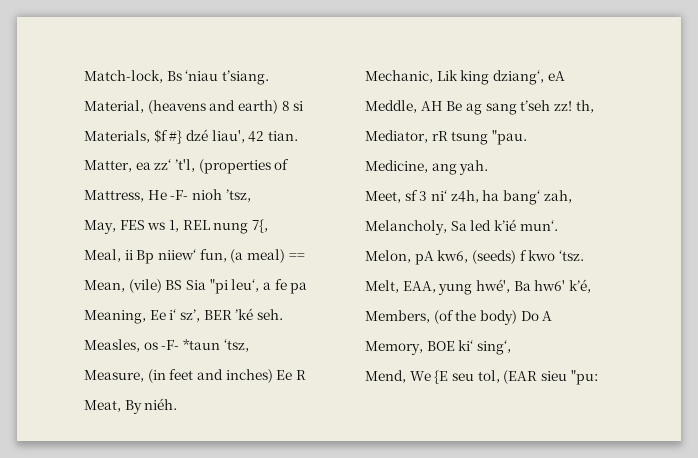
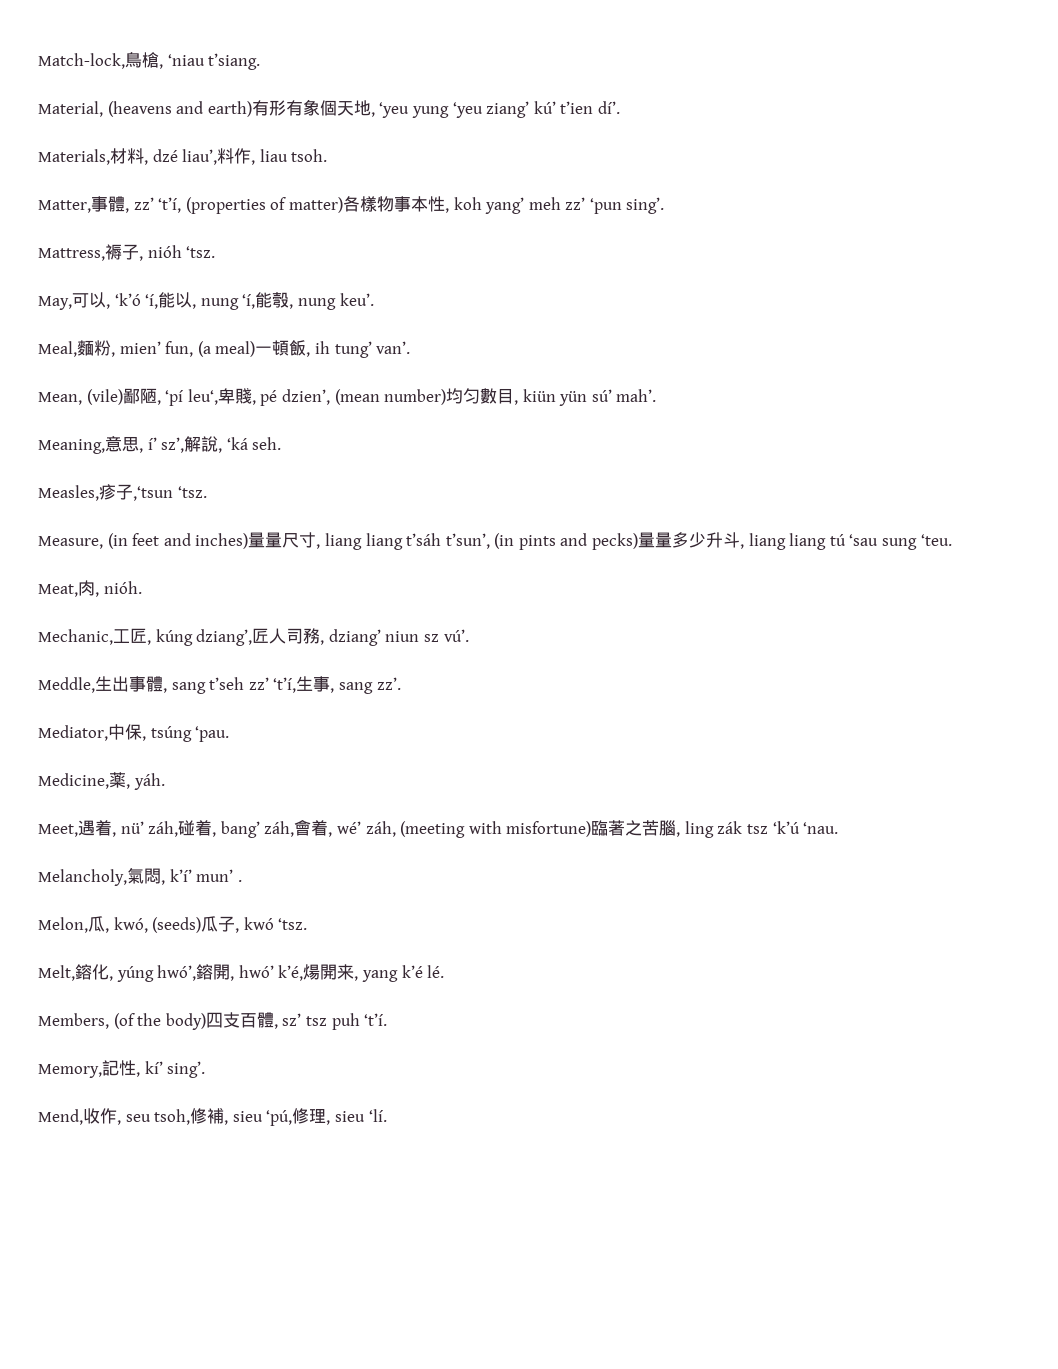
[166,71,182,81] Bs -> [125,52,163,69] 鳥槍,
[281,101,304,111] [84,129,298,144] [84,159,290,174] [84,189,251,202] [84,219,268,234] [84,249,305,264] [84,279,308,294] [84,308,283,324] [84,339,249,352] 8 si // Materials, $f #} dzé liau', 42 tian. // Matter, ea zz‘ ’t'l, (properties of // Mattress, He -F- nioh ’tsz, // May, FES ws 1, REL nung 7{, // Meal, ii Bp niiew‘ fun, (a meal) == // Mean, (vile) BS Sia "pi leu‘, a fe pa // Meaning, Ee i‘ sz’, BER ’ké seh. // Measles, os -F- *taun ‘tsz, -> [251,99,620,118] [38,148,328,165] [38,196,665,214] [38,244,216,261] [38,292,374,310] [38,340,411,358] [38,388,657,406] [38,436,282,454] [38,484,207,501] 有形有象個天地, ‘yeu yung ‘yeu ziang’ kú’ t’ien dí’. // Materials,材料, dzé liau’,料作, liau tsoh. // Matter,事體, zz’ ‘t’í, (properties of matter)各樣物事本性, koh yang’ meh zz’ ‘pun sing’. // Mattress,褥子, nióh ‘tsz. // May,可以, ‘k’ó ‘í,能以, nung ‘í,能彀, nung keu’. // Meal,麵粉, mien’ fun, (a meal)一頓飯, ih tung’ van’. // Mean, (vile)鄙陋, ‘pí leu‘,卑賤, pé dzien’, (mean number)均匀數目, kiün yün sú’ mah’. // Meaning,意思, í’ sz’,解說, ‘ká seh. // Measles,疹子,‘tsun ‘tsz.
[276,370,306,380] Ee R -> [248,532,952,550] 量量尺寸, liang liang t’sáh t’sun’, (in pints and pecks)量量多少升斗, liang liang tú ‘sau sung ‘teu.
[124,398,178,414] By niéh. -> [78,580,142,597] 肉, nióh.
[436,70,565,85] [365,100,594,115] [365,130,527,145] Lik king dziang‘, eA // Meddle, AH Be ag sang t’seh zz! th, // Mediator, rR tsung "pau. -> [113,628,469,646] [38,676,401,694] [38,724,230,742] 工匠, kúng dziang’,匠人司務, dziang’ niun sz vú’. // Meddle,生出事體, sang t’seh zz’ ‘t’í,生事, sang zz’. // Mediator,中保, tsúng ‘pau.
[431,160,489,175] ang yah. -> [109,772,165,790] 薬, yáh.
[404,190,572,205] [365,219,558,235] [365,250,584,265] [365,279,591,295] [365,310,553,325] [365,340,511,355] [365,370,598,385] sf 3 ni‘ z4h, ha bang‘ zah, // Melancholy, Sa led k’ié mun‘. // Melon, pA kw6, (seeds) f kwo ‘tsz. // Melt, EAA, yung hwé', Ba hw6' k’é, // Members, (of the body) Do A // Memory, BOE ki‘ sing‘, // Mend, We {E seu tol, (EAR sieu "pu: -> [78,819,839,838] [38,868,242,886] [38,916,308,933] [38,964,445,982] [38,1012,388,1030] [38,1060,206,1078] [38,1108,387,1126] 遇着, nü’ záh,碰着, bang’ záh,會着, wé’ záh, (meeting with misfortune)臨著之苦腦, ling zák tsz ‘k’ú ‘nau. // Melancholy,氣悶, k’í’ mun’ . // Melon,瓜, kwó, (seeds)瓜子, kwó ‘tsz. // Melt,鎔化, yúng hwó’,鎔開, hwó’ k’é,煬開来, yang k’é lé. // Members, (of the body)四支百體, sz’ tsz puh ‘t’í. // Memory,記性, kí’ sing’. // Mend,收作, seu tsoh,修補, sieu ‘pú,修理, sieu ‘lí.

